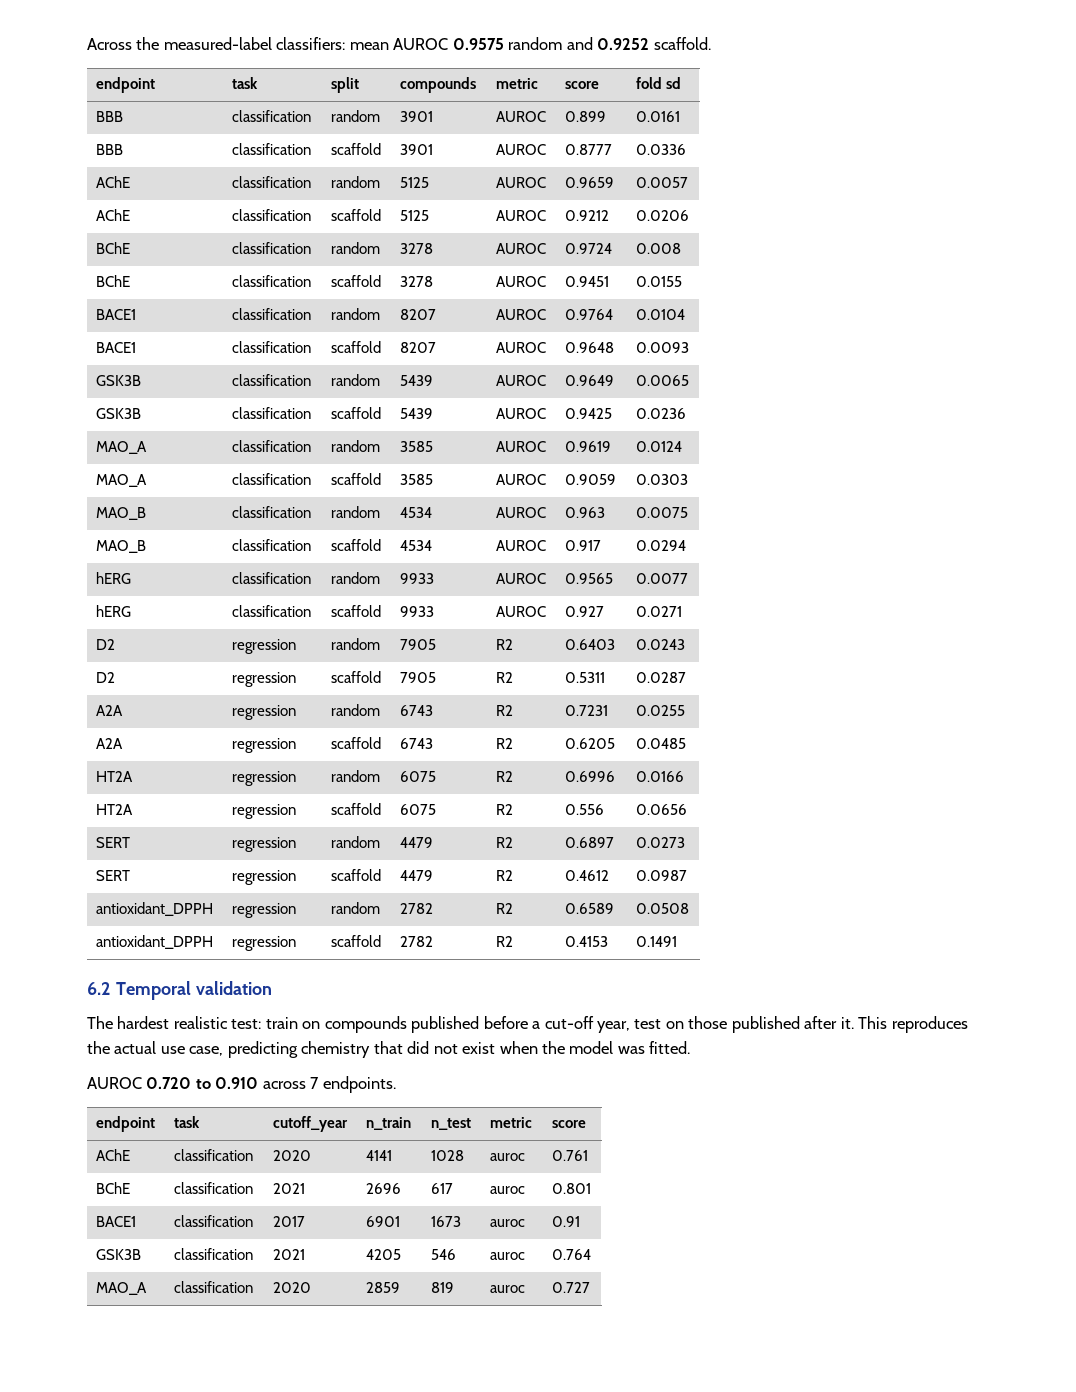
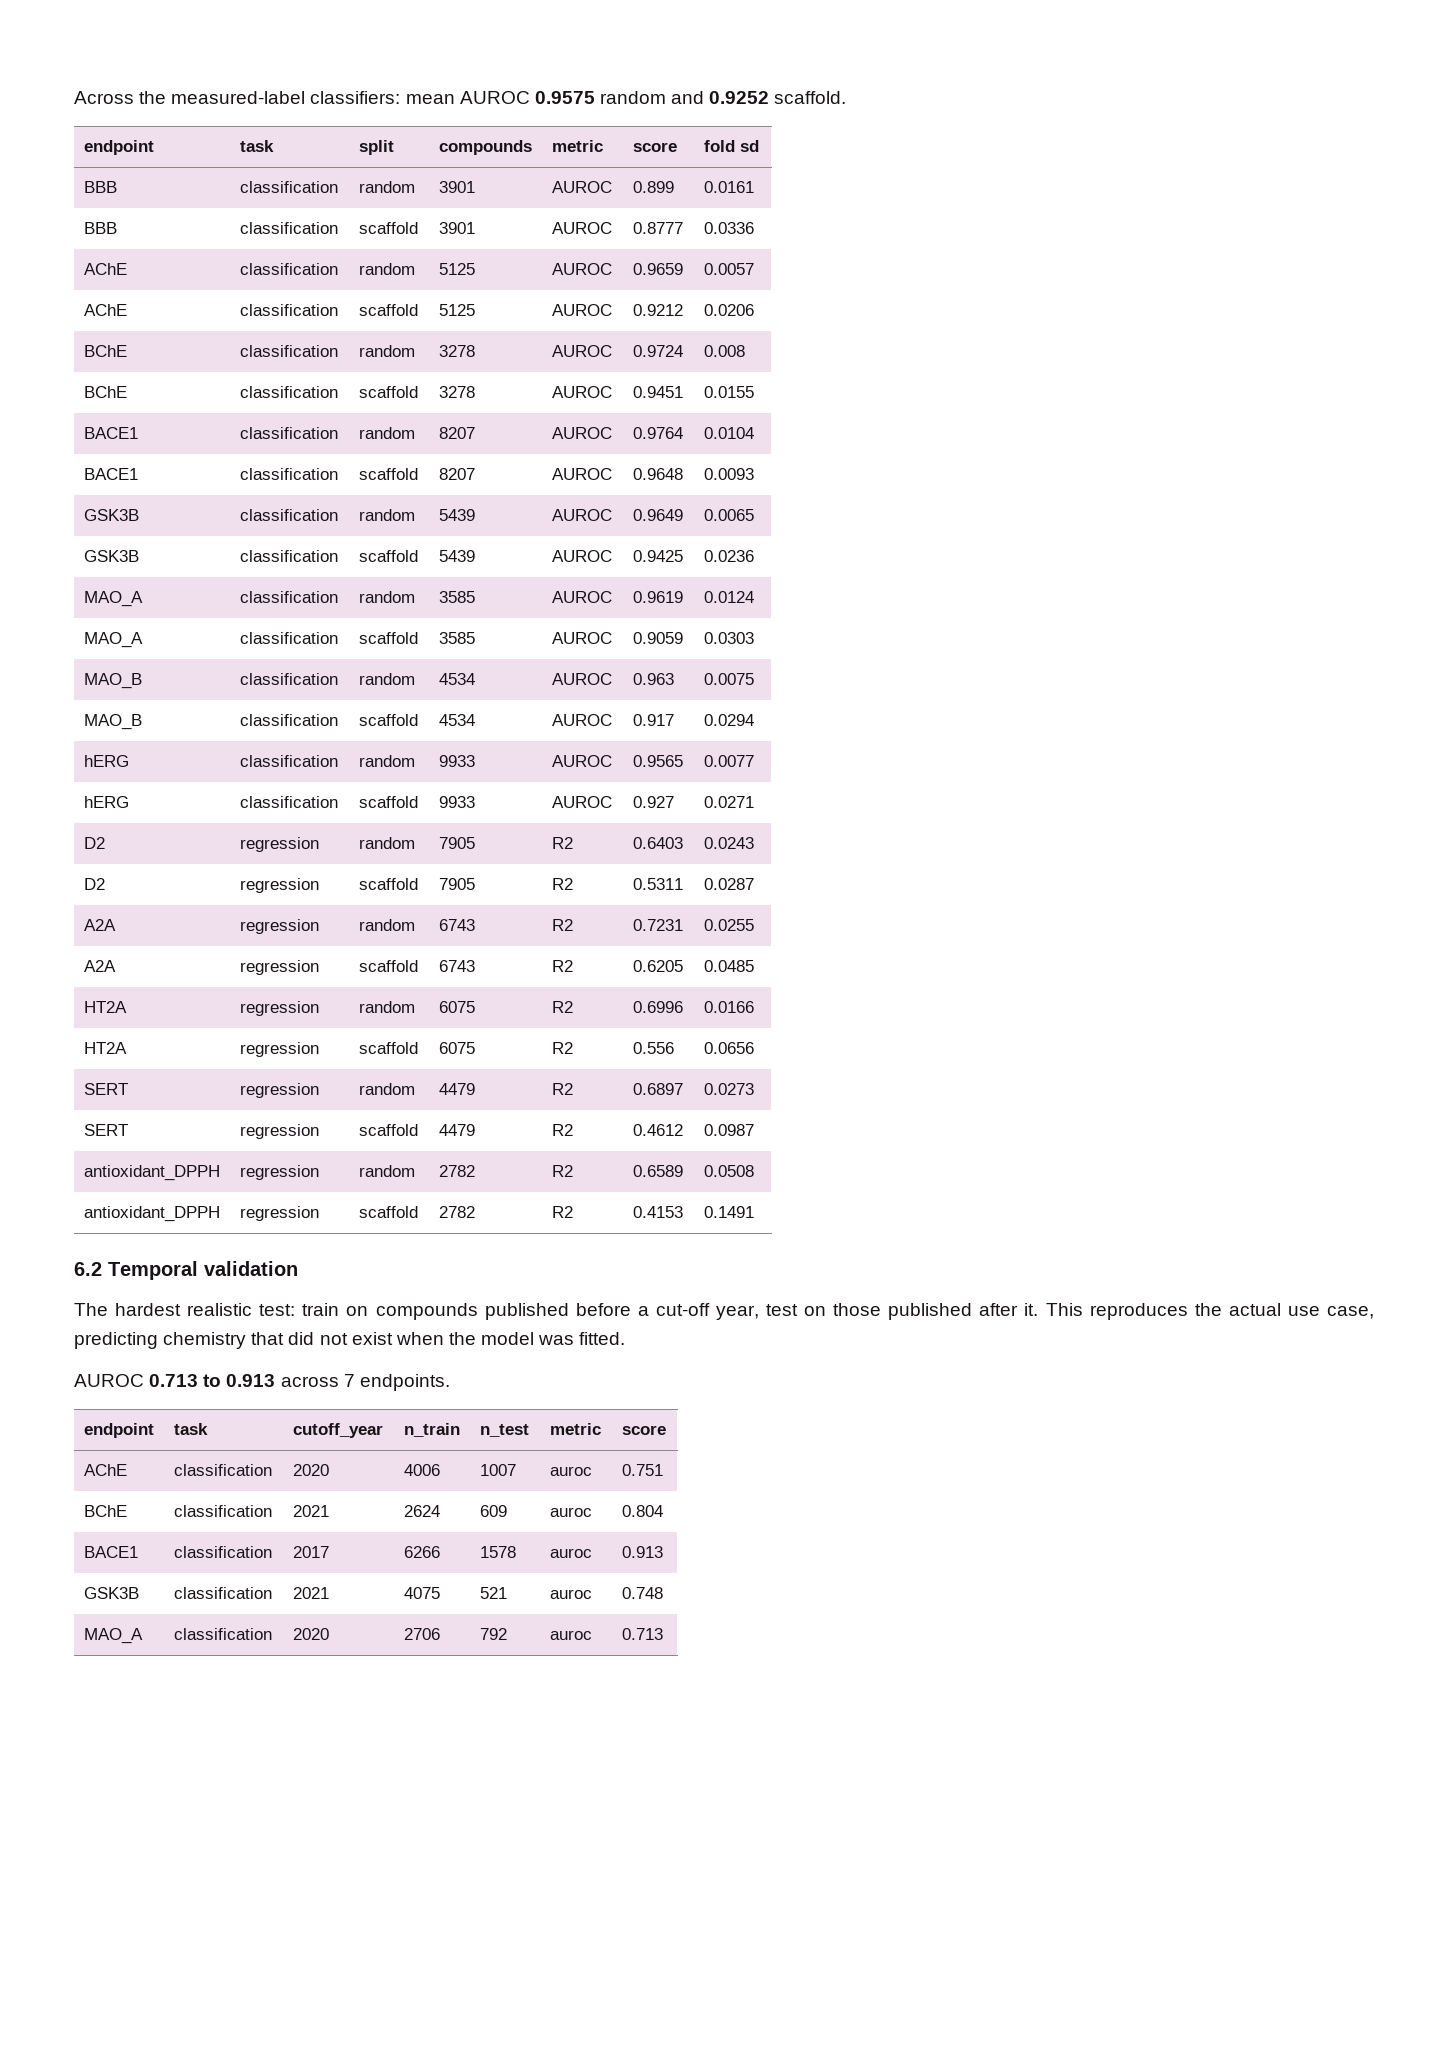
[146,1077,259,1089] 0.720 to 0.910 -> [149,1374,276,1387] 0.713 to 0.913
[366,1150,393,1161] [431,1150,465,1161] [490,1153,526,1161] [552,1150,589,1161] 4141 | 1028 | auroc | 0.761 -> [403,1464,440,1476] [479,1464,516,1476] [549,1466,592,1476] [621,1464,663,1476] 4006 | 1007 | auroc | 0.751
[366,1183,402,1194] [431,1183,454,1194] [490,1186,526,1194] [552,1183,592,1194] 2696 | 617 | auroc | 0.801 -> [403,1505,440,1517] [479,1505,507,1517] [549,1507,592,1517] [621,1505,663,1517] 2624 | 609 | auroc | 0.804
[366,1216,401,1227] [431,1216,462,1227] [490,1219,526,1227] [552,1216,581,1227] 6901 | 1673 | auroc | 0.91 -> [403,1546,440,1558] [479,1546,516,1558] [549,1548,592,1558] [621,1546,663,1558] 6266 | 1578 | auroc | 0.913
[366,1249,402,1260] [431,1249,457,1260] [490,1252,526,1260] [552,1249,592,1260] 4205 | 546 | auroc | 0.764 -> [403,1587,440,1599] [479,1587,507,1599] [549,1589,592,1599] [621,1587,663,1599] 4075 | 521 | auroc | 0.748
[366,1282,401,1293] [431,1282,455,1293] [490,1285,526,1293] [552,1282,591,1293] 2859 | 819 | auroc | 0.727 -> [403,1628,440,1640] [479,1628,507,1640] [549,1630,592,1640] [621,1628,663,1640] 2706 | 792 | auroc | 0.713

